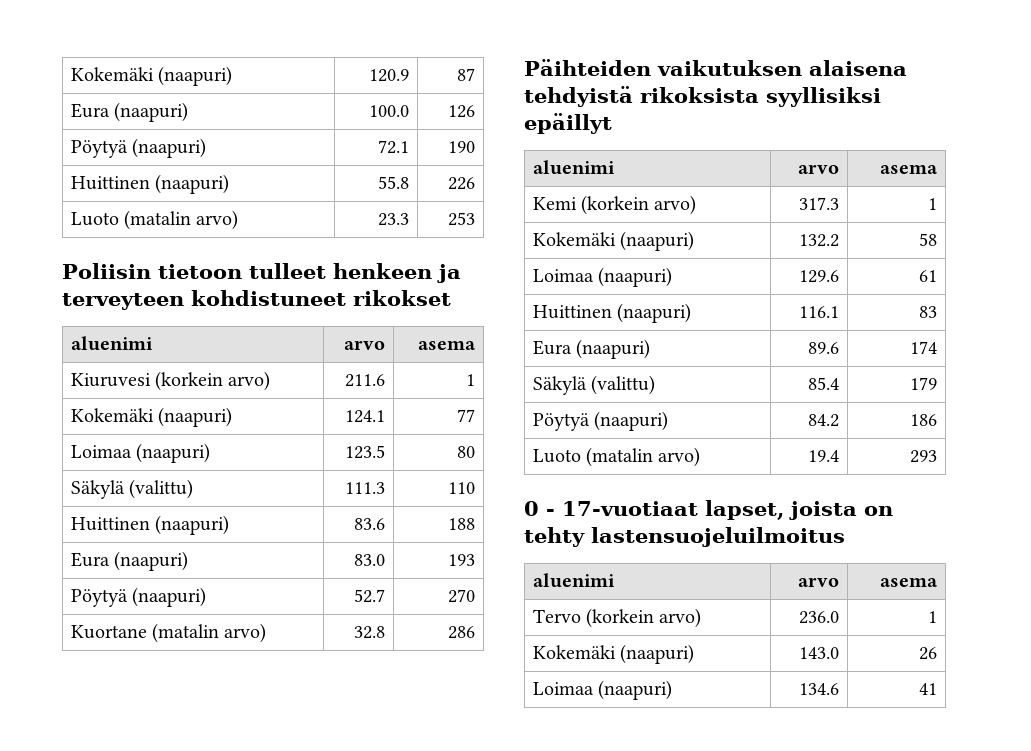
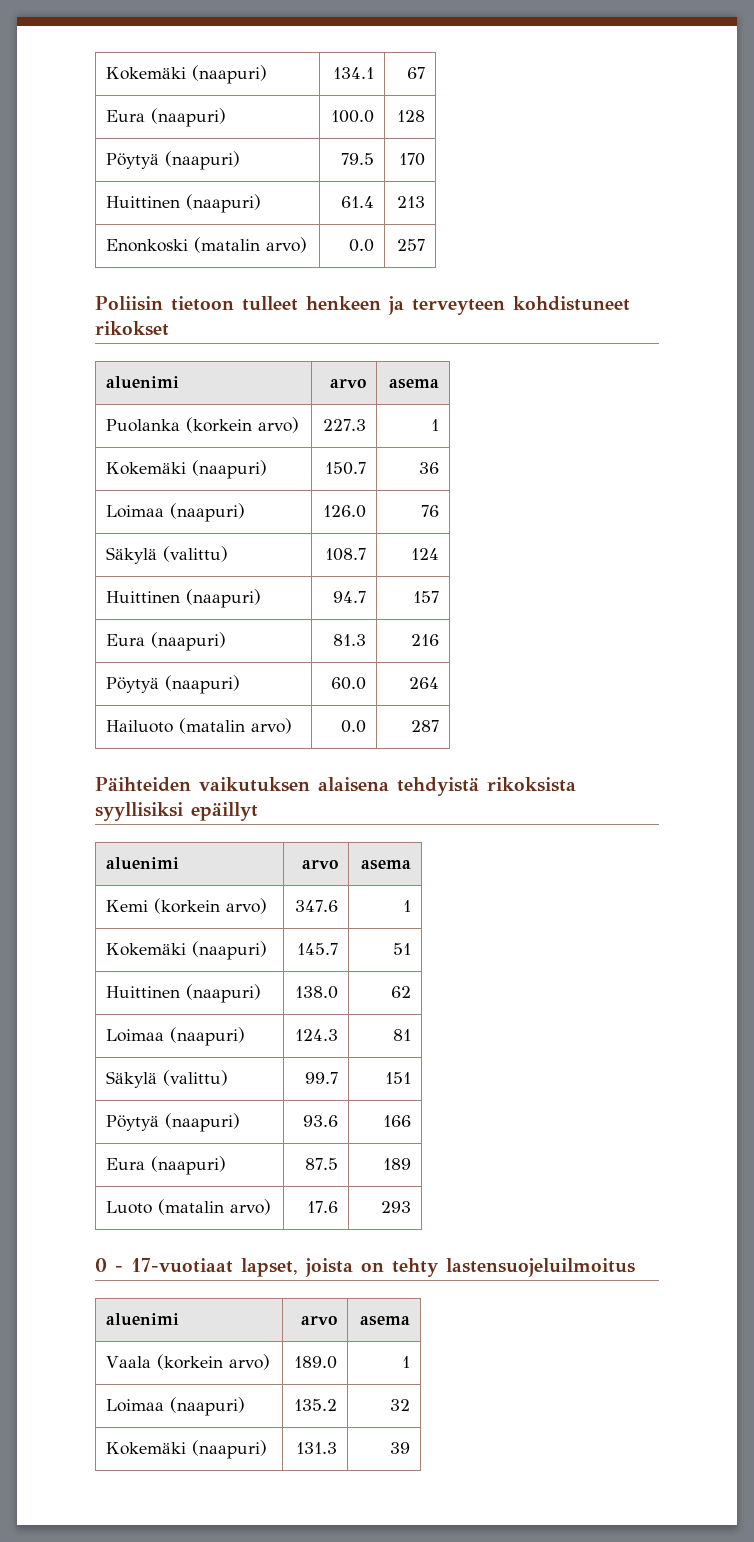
[70,66,232,86] [369,69,410,82] [457,68,476,81] Kokemäki (naapuri) | 120.9 | 87 -> [105,65,267,84] [333,67,375,79] [407,67,426,79] Kokemäki (naapuri) | 134.1 | 67
[448,105,476,118] [70,138,206,158] [378,140,410,154] [448,141,476,153] [70,174,229,194] [378,176,410,189] [448,177,476,190] [70,210,239,230] [378,213,410,226] [448,212,476,226] 126 // Pöytyä (naapuri) | 72.1 | 190 // Huittinen (naapuri) | 55.8 | 226 // Luoto (matalin arvo) | 23.3 | 253 -> [397,110,426,122] [105,151,240,170] [341,153,375,165] [399,153,426,166] [105,194,261,213] [341,196,375,208] [397,196,426,208] [105,237,307,253] [349,239,375,252] [397,239,426,251] 128 // Pöytyä (naapuri) | 79.5 | 170 // Huittinen (naapuri) | 61.4 | 213 // Enonkoski (matalin arvo) | 0.0 | 257
[70,371,271,391] [345,374,386,387] [466,374,476,386] [70,407,232,427] [345,410,386,423] [457,409,476,422] [70,443,210,463] [345,445,386,459] [457,446,476,458] [70,479,193,499] [345,482,386,494] [448,482,476,494] [70,515,229,535] [354,518,386,530] [448,518,476,530] [70,551,188,571] [354,554,386,566] [448,554,476,566] [70,587,206,607] [354,589,386,603] [448,589,476,603] [70,623,267,643] [354,626,386,639] [448,626,476,639] Kiuruvesi (korkein arvo) | 211.6 | 1 // Kokemäki (naapuri) | 124.1 | 77 // Loimaa (naapuri) | 123.5 | 80 // Säkylä (valittu) | 111.3 | 110 // Huittinen (naapuri) | 83.6 | 188 // Eura (naapuri) | 83.0 | 193 // Pöytyä (naapuri) | 52.7 | 270 // Kuortane (matalin arvo) | 32.8 | 286 -> [105,417,299,433] [323,419,367,431] [431,419,440,431] [105,460,267,479] [325,462,367,475] [419,462,440,474] [105,503,245,522] [323,505,367,518] [421,505,440,517] [105,546,228,564] [325,548,367,561] [411,548,440,560] [105,589,261,608] [333,591,367,603] [413,591,440,603] [105,632,226,651] [333,634,367,646] [411,634,440,646] [105,675,240,694] [331,677,367,690] [409,677,440,689] [105,718,292,734] [341,720,367,733] [411,720,440,732] Puolanka (korkein arvo) | 227.3 | 1 // Kokemäki (naapuri) | 150.7 | 36 // Loimaa (naapuri) | 126.0 | 76 // Säkylä (valittu) | 108.7 | 124 // Huittinen (naapuri) | 94.7 | 157 // Eura (naapuri) | 81.3 | 216 // Pöytyä (naapuri) | 60.0 | 264 // Hailuoto (matalin arvo) | 0.0 | 287
[799,197,840,210] [928,198,938,210] [532,231,694,251] [799,234,840,247] [919,233,938,246] [532,267,672,287] [799,270,840,283] [919,270,938,282] [532,303,691,323] [799,306,840,318] [919,306,938,318] [532,339,650,359] [808,342,840,354] [910,341,938,354] [532,375,655,395] [808,377,840,390] [910,377,938,390] [532,411,668,431] [808,414,840,427] [910,414,938,426] [532,447,701,467] [808,450,840,462] 317.3 | 1 // Kokemäki (naapuri) | 132.2 | 58 // Loimaa (naapuri) | 129.6 | 61 // Huittinen (naapuri) | 116.1 | 83 // Eura (naapuri) | 89.6 | 174 // Säkylä (valittu) | 85.4 | 179 // Pöytyä (naapuri) | 84.2 | 186 // Luoto (matalin arvo) | 19.4 -> [295,900,339,912] [403,900,412,912] [105,941,267,960] [297,943,339,955] [393,943,412,955] [105,984,261,1003] [295,986,339,999] [391,986,412,998] [105,1027,245,1046] [295,1029,339,1041] [393,1029,412,1041] [105,1070,228,1088] [305,1072,339,1084] [385,1072,412,1084] [105,1113,240,1132] [303,1115,339,1127] [383,1115,412,1127] [105,1156,226,1175] [305,1158,339,1170] [383,1158,412,1170] [105,1199,271,1215] [307,1201,339,1213] 347.6 | 1 // Kokemäki (naapuri) | 145.7 | 51 // Huittinen (naapuri) | 138.0 | 62 // Loimaa (naapuri) | 124.3 | 81 // Säkylä (valittu) | 99.7 | 151 // Pöytyä (naapuri) | 93.6 | 166 // Eura (naapuri) | 87.5 | 189 // Luoto (matalin arvo) | 17.6
[532,608,702,628] [799,611,840,624] [928,611,938,623] [532,644,694,664] [799,647,840,659] [919,647,938,660] [532,680,672,700] [799,683,840,695] [919,683,938,695] Tervo (korkein arvo) | 236.0 | 1 // Kokemäki (naapuri) | 143.0 | 26 // Loimaa (naapuri) | 134.6 | 41 -> [105,1354,270,1370] [294,1356,338,1369] [402,1356,411,1368] [105,1397,245,1416] [294,1399,338,1411] [390,1399,411,1411] [105,1440,267,1459] [296,1442,338,1454] [390,1442,411,1454] Vaala (korkein arvo) | 189.0 | 1 // Loimaa (naapuri) | 135.2 | 32 // Kokemäki (naapuri) | 131.3 | 39

